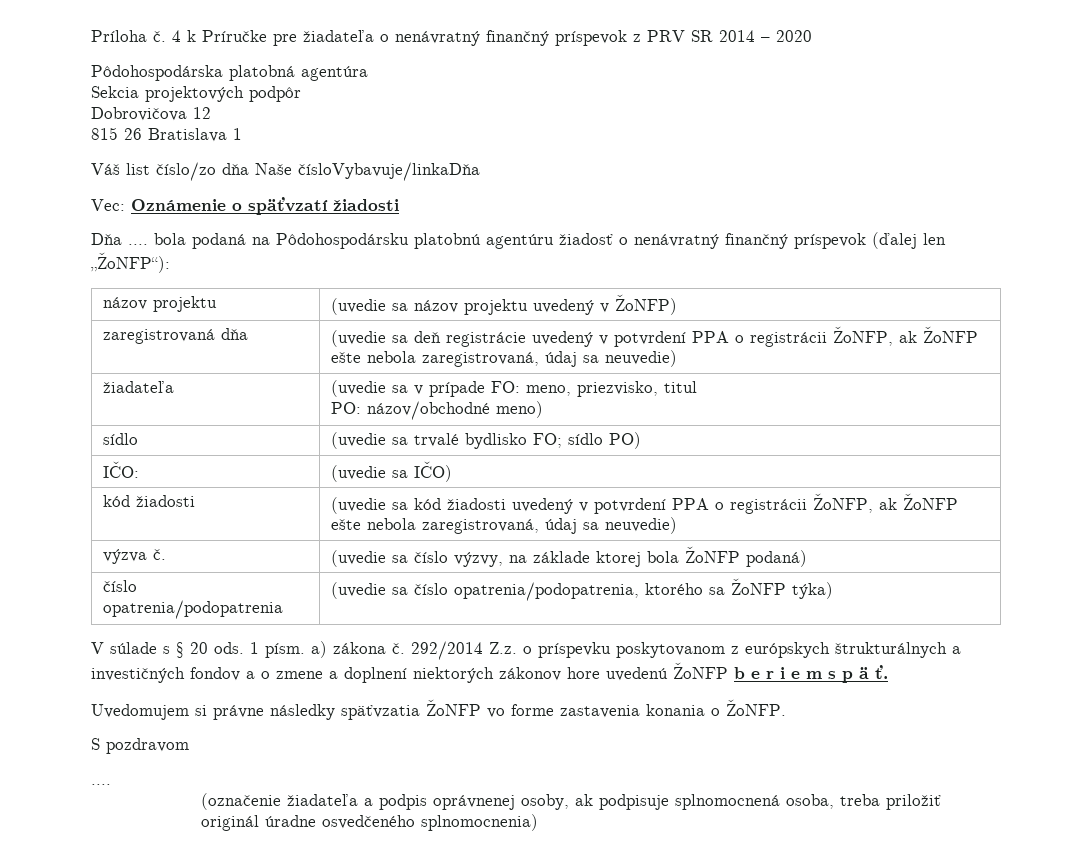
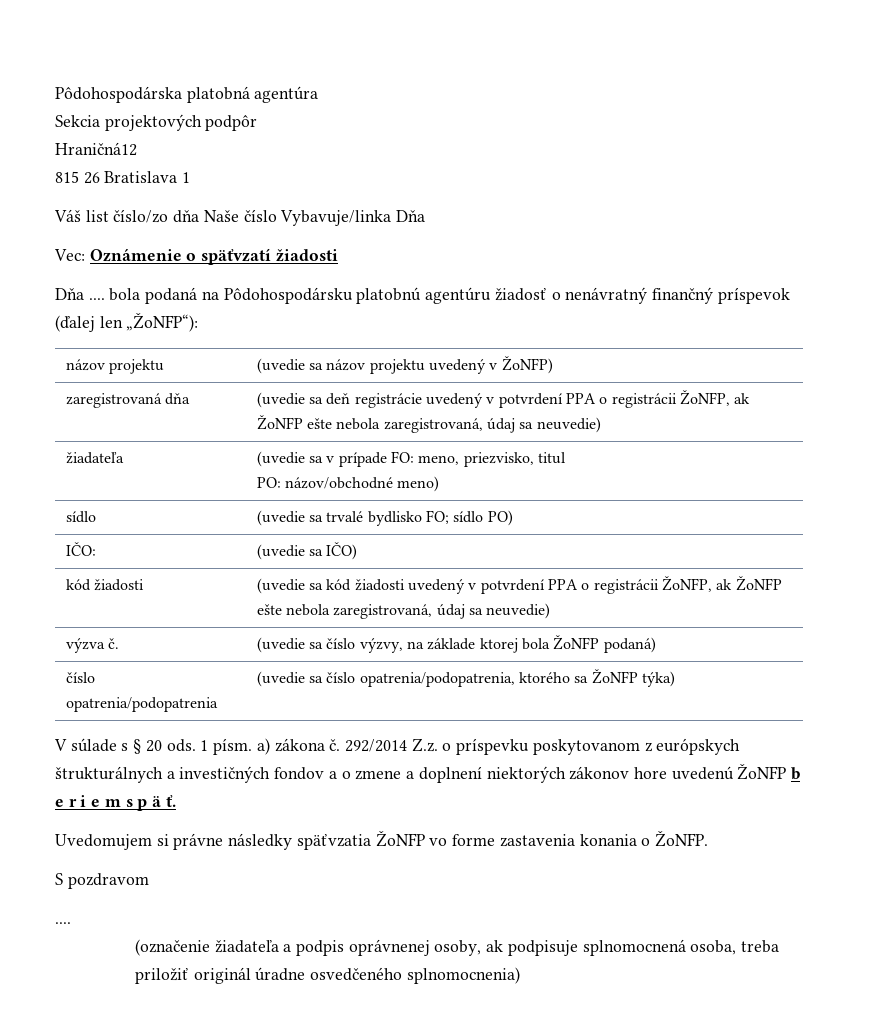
[91,30,812,46] Príloha č. 4 k Príručke pre žiadateľa o nenávratný finančný príspevok z PRV SR 2014 – 2020 // -> (55, 94) none
[91,107,211,121] Dobrovičova 12 -> [55,142,137,156] Hraničná12
[298,162,480,181] čísloVybavuje/linkaDňa -> [243,209,426,226] číslo Vybavuje/linka Dňa

